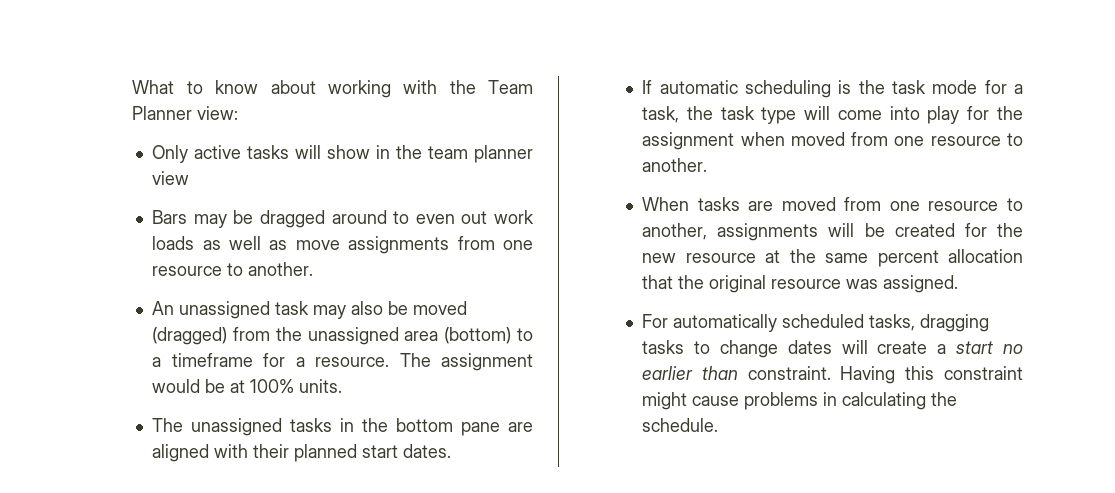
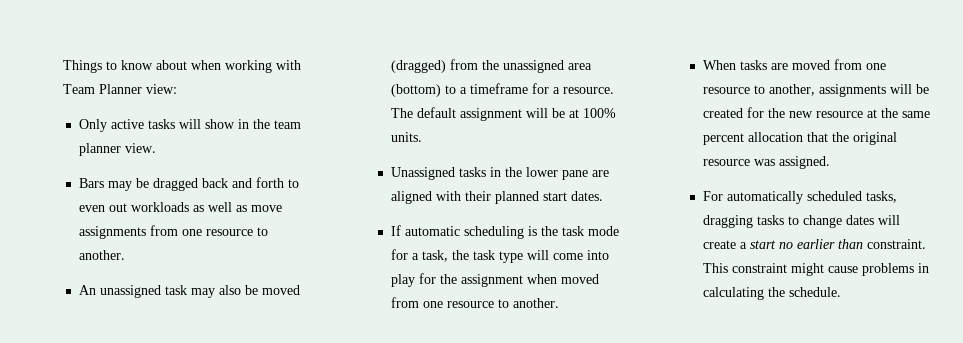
[132,80,175,94] What -> [63,60,103,73] Things
(316, 87) none -> [191,60,222,70] when
[449,80,476,94] the -> (302, 65) none
[152,171,190,185] view -> [124,143,156,153] view.
[331,210,387,224] around -> [201,177,284,188] back and forth
[494,210,535,224] [152,236,195,250] work loads -> [130,202,189,212] workloads
[441,353,533,371] [152,379,201,393] assignment would -> [416,107,548,121] default assignment will
[152,418,283,436] The unassigned -> [390,167,455,180] Unassigned
[396,418,454,432] bottom -> [525,167,558,177] lower
[840,366,935,384] Having this -> [702,263,728,273] This

